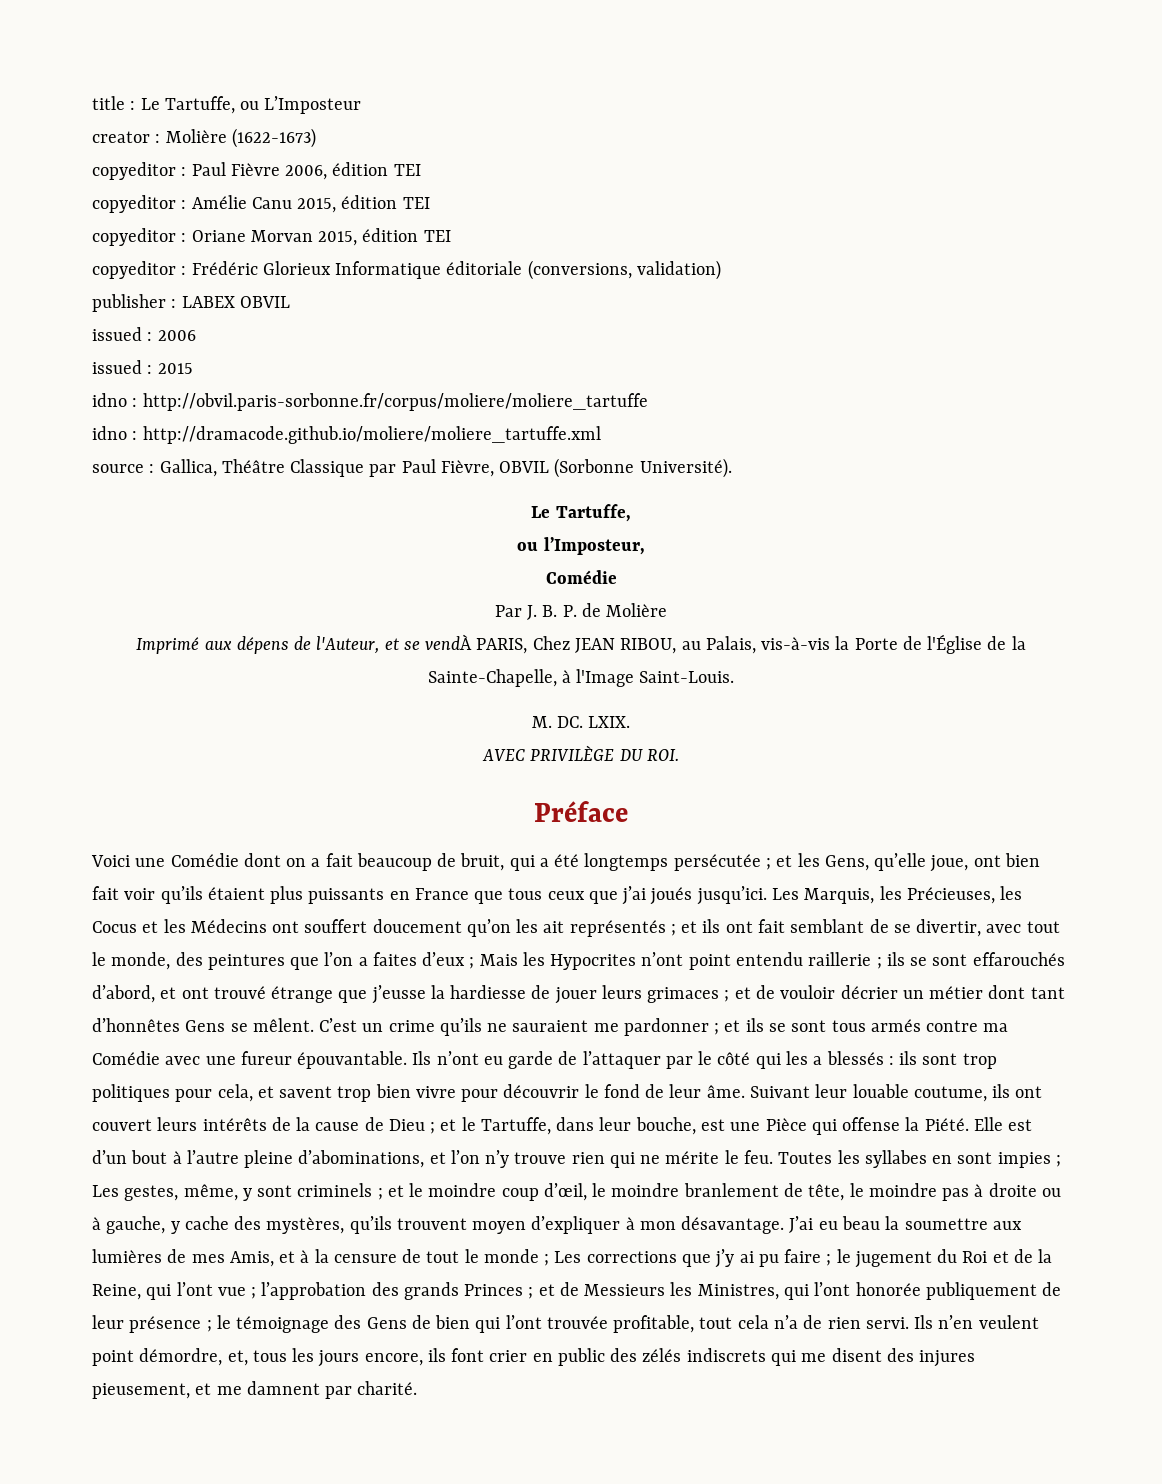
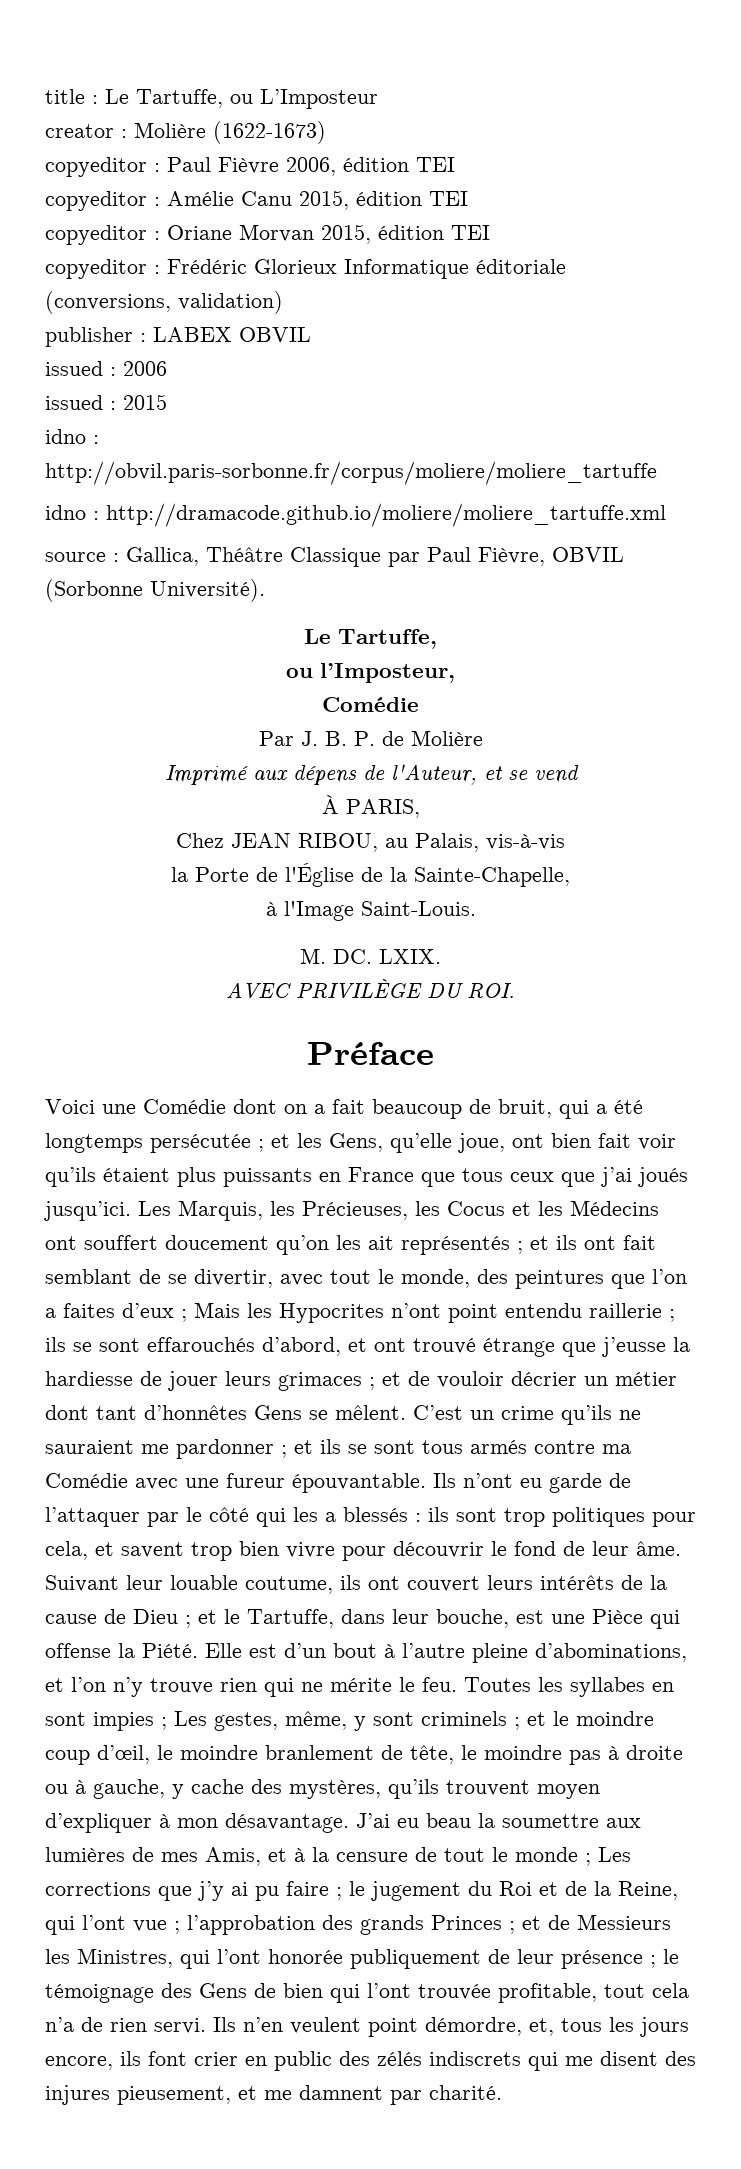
[425,634,473,650] vendÀ -> [533,765,579,783] [321,795,339,814] vend // À
(528, 646) none -> (420, 808) //
(831, 643) none -> (565, 842) //
(557, 678) none -> (570, 877) //

